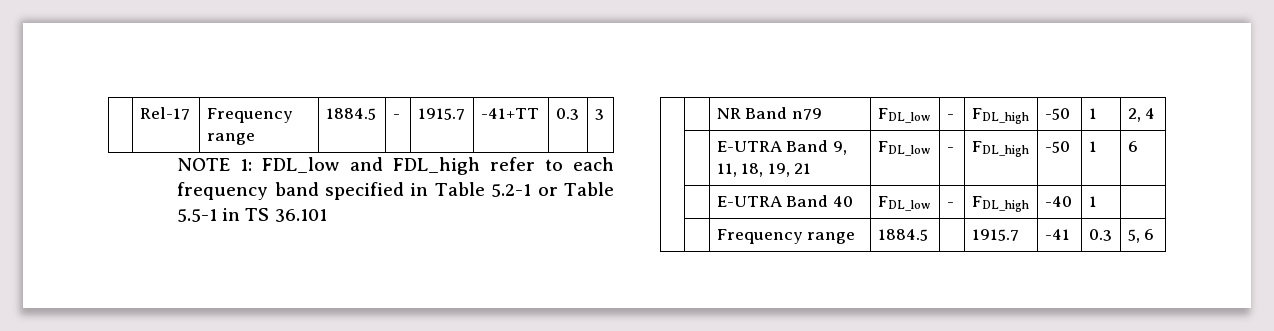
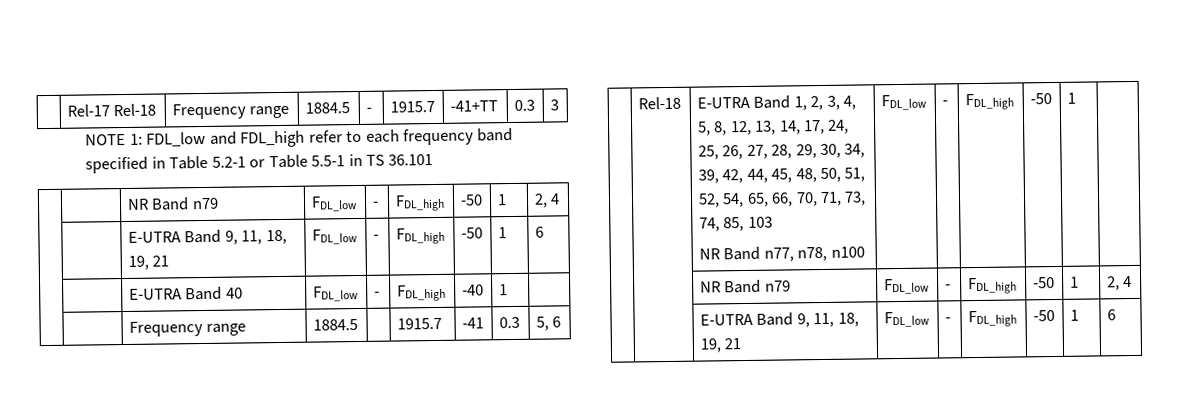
(190, 113) none -> [113,103,157,117] Rel-18
(1155, 234) none -> [637,96,681,110] [696,95,857,111] [697,119,850,136] [697,143,866,160] [697,167,866,184] [697,191,867,208] [698,216,773,232] [698,246,865,262] [880,94,926,111] [941,100,948,106] [964,93,1014,111] [1029,93,1052,105] [1066,92,1076,104] [699,279,791,294] [883,278,929,295] [944,284,951,290] [967,277,1017,295] [1032,277,1055,289] [1069,276,1079,288] [1106,275,1133,291] [699,312,859,328] [699,338,742,353] [883,311,929,328] [944,317,951,323] [967,310,1017,328] [1032,310,1055,322] [1069,309,1079,321] [1106,309,1116,321] // | Rel-18 | E-UTRA Band 1, 2, 3, 4, 5, 8, 12, 13, 14, 17, 24, 25, 26, 27, 28, 29, 30, 34, 39, 42, 44, 45, 48, 50, 51, 52, 54, 65, 66, 70, 71, 73, 74, 85, 103 // NR Band n77, n78, n100 | FDL_low | - | FDL_high | -50 | 1 | // | | NR Band n79 | FDL_low | - | FDL_high | -50 | 1 | 2, 4 // | | E-UTRA Band 9, 11, 18, 19, 21 | FDL_low | - | FDL_high | -50 | 1 | 6

